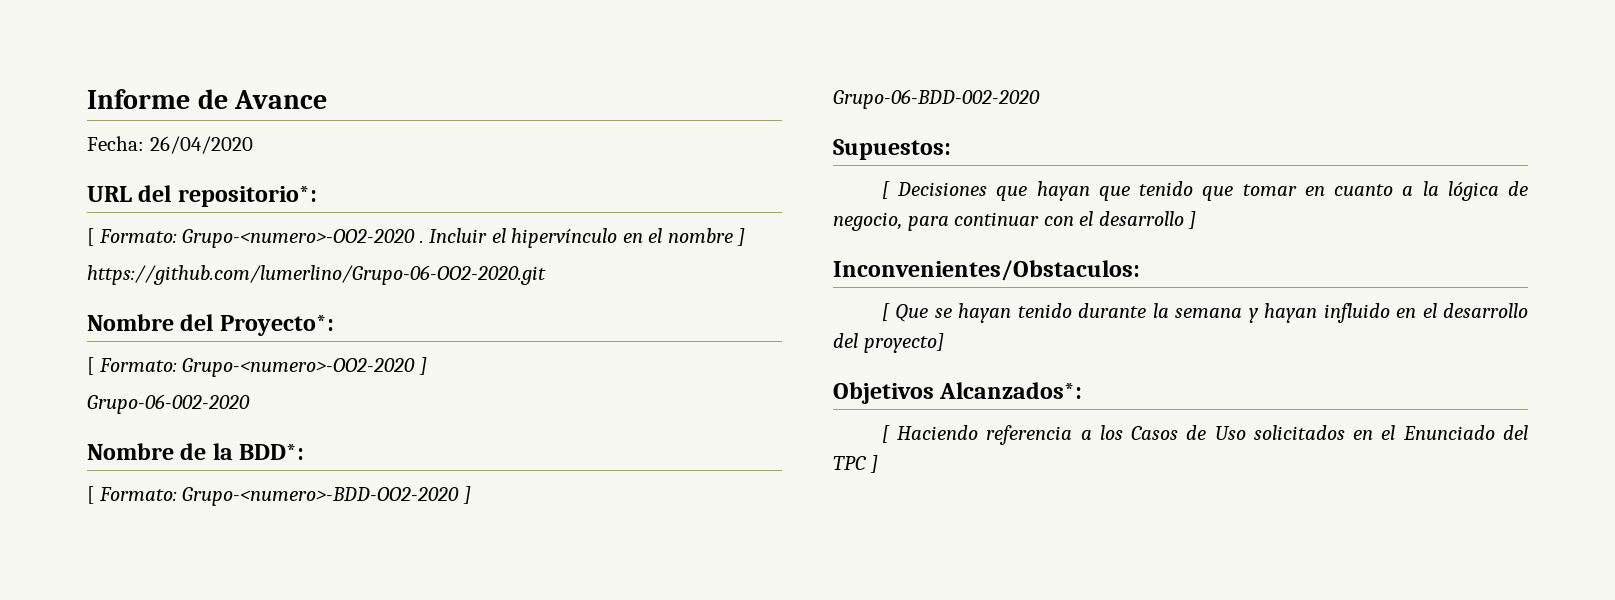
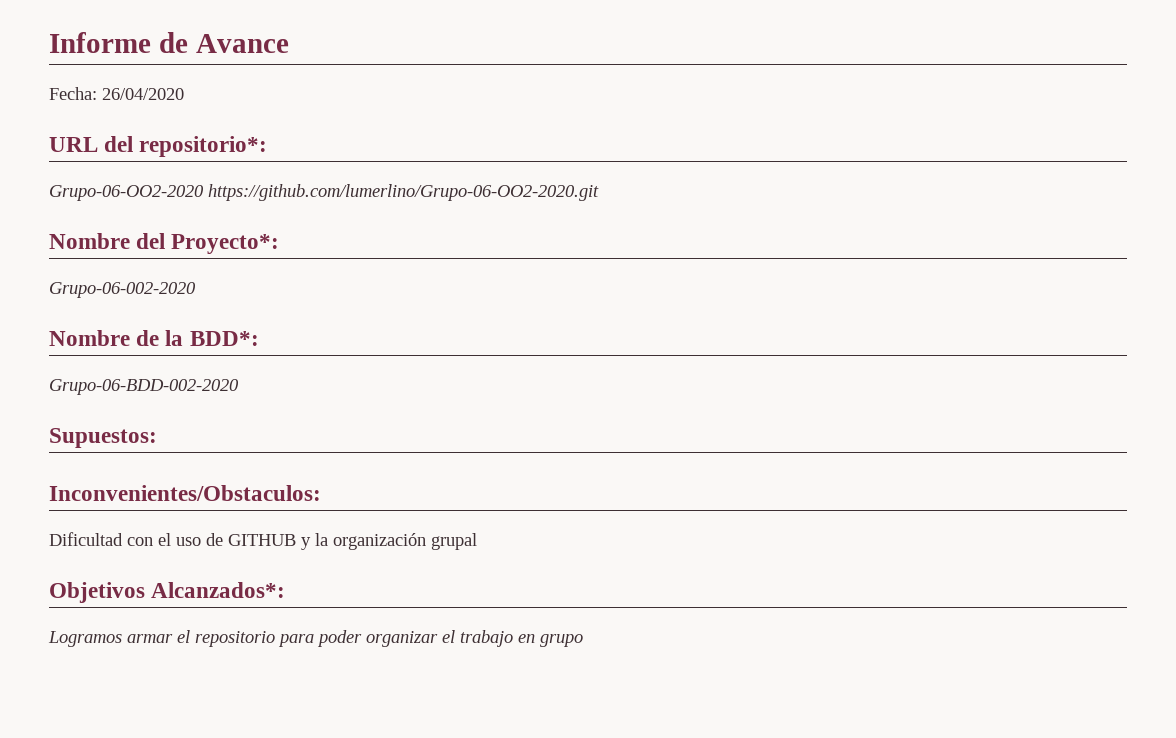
[87,228,746,248] [ Formato: Grupo-<numero>-OO2-2020 . Incluir el hipervínculo en el nombre ] // -> [49,185,204,201] Grupo-06-OO2-2020
[87,357,427,377] // [ Formato: Grupo-<numero>-OO2-2020 ] -> (280, 244) none
[87,486,471,506] [833,89,1040,109] [833,139,951,160] [881,181,1528,201] [833,211,1197,231] [833,260,1140,281] [881,303,1528,323] [833,333,944,353] [833,382,1083,404] [881,425,1528,445] [833,455,878,473] [ Formato: Grupo-<numero>-BDD-OO2-2020 ] // Grupo-06-BDD-002-2020 // Supuestos: // [ Decisiones que hayan que tenido que tomar en cuanto a la lógica de negocio, para continuar con el desarrollo ] // Inconvenientes/Obstaculos: // [ Que se hayan tenido durante la semana y hayan influido en el desarrollo del proyecto] // Objetivos Alcanzados*: // [ Haciendo referencia a los Casos de Uso solicitados en el Enunciado del TPC ] -> [49,379,239,395] [49,428,157,448] [49,485,321,501] [49,532,477,550] [49,582,286,603] [48,630,583,647] Grupo-06-BDD-002-2020 // Supuestos: // Inconvenientes/Obstaculos: // Dificultad con el uso de GITHUB y la organización grupal // Objetivos Alcanzados*: // Logramos armar el repositorio para poder organizar el trabajo en grupo

